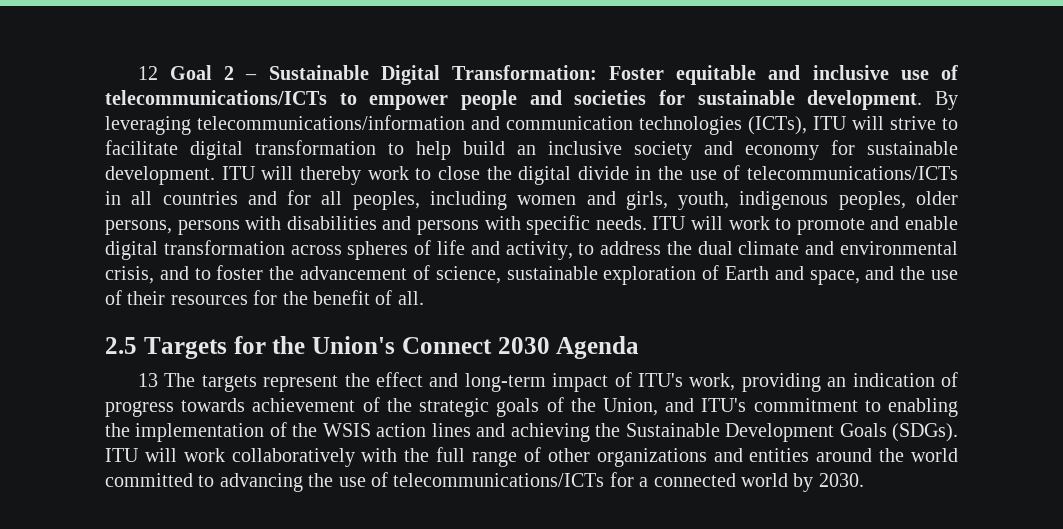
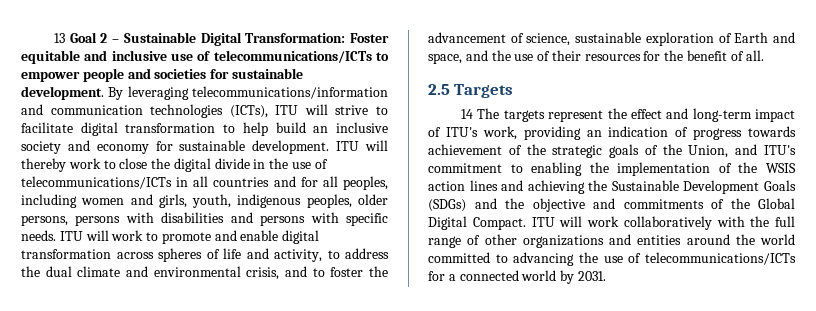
[137,66,158,80] 12 -> [53,33,65,43] 13
[233,336,640,359] [137,373,158,387] for the Union's Connect 2030 Agenda // 13 -> [460,109,473,119] // 14
[891,423,958,442] (SDGs). -> [428,198,795,212] [428,216,526,230] (SDGs) and the objective and commitments of the Global Digital Compact.
[818,473,864,487] 2030. -> [577,271,606,281] 2031.

